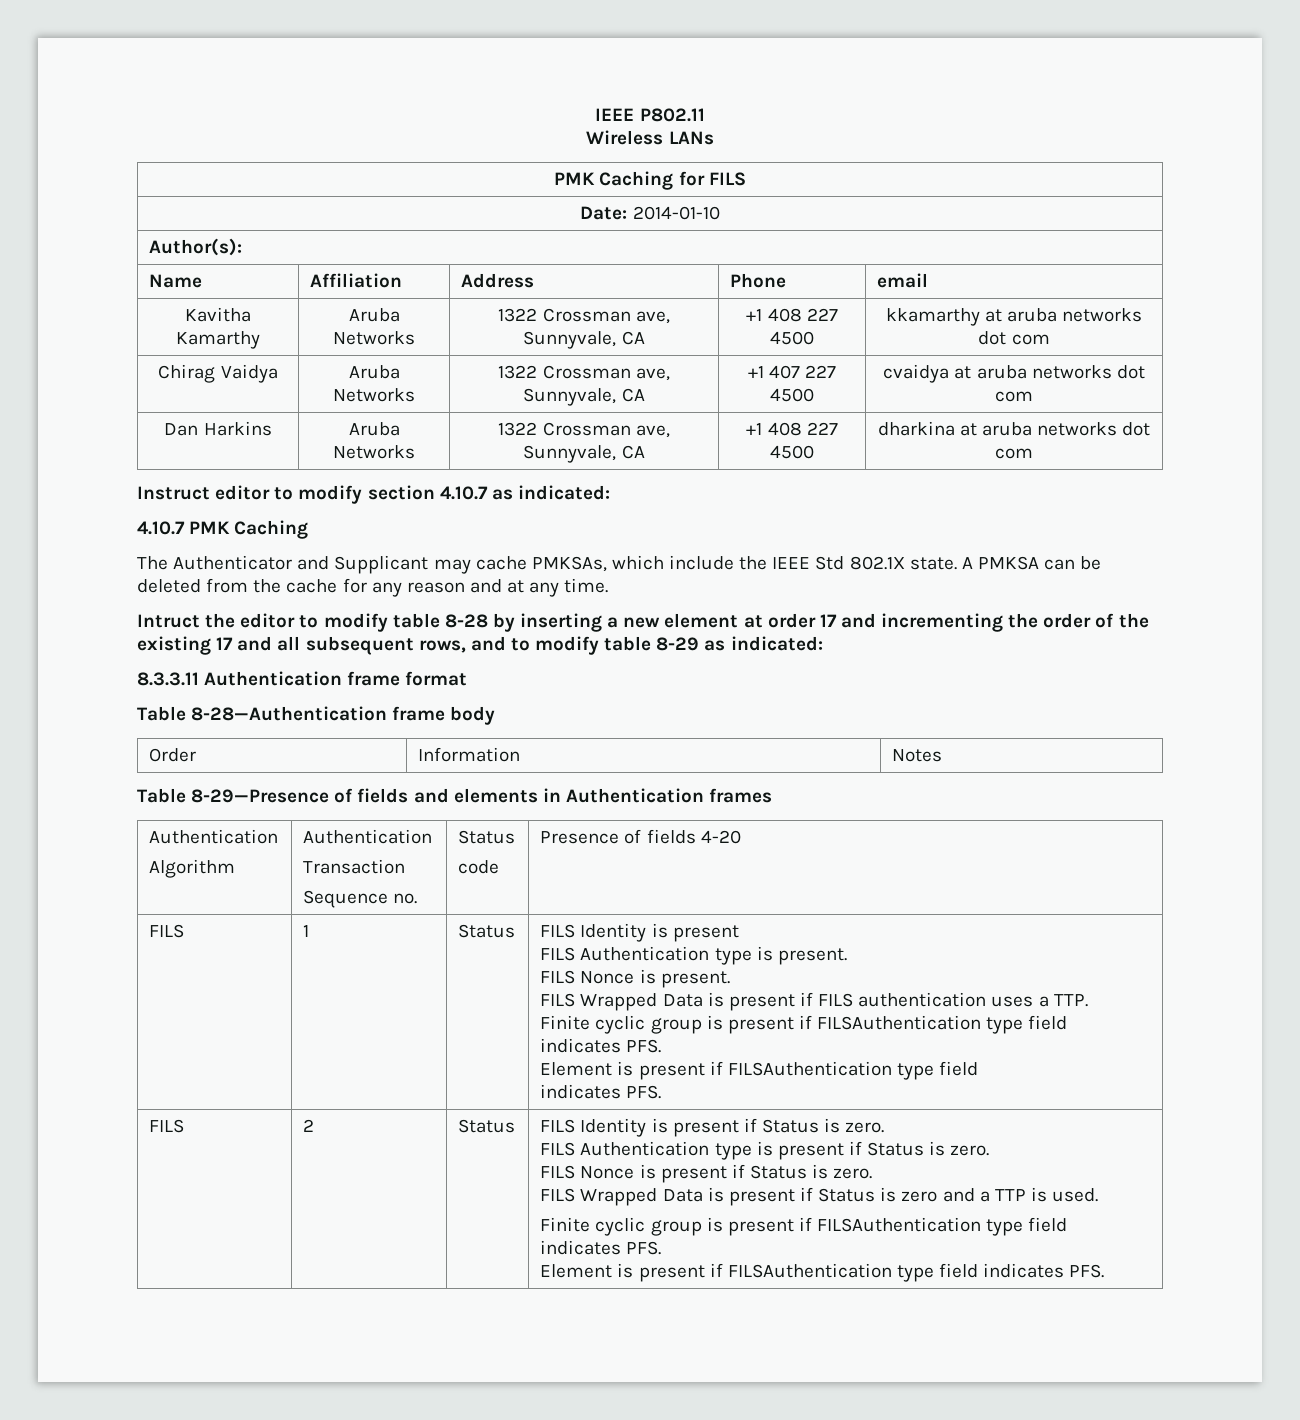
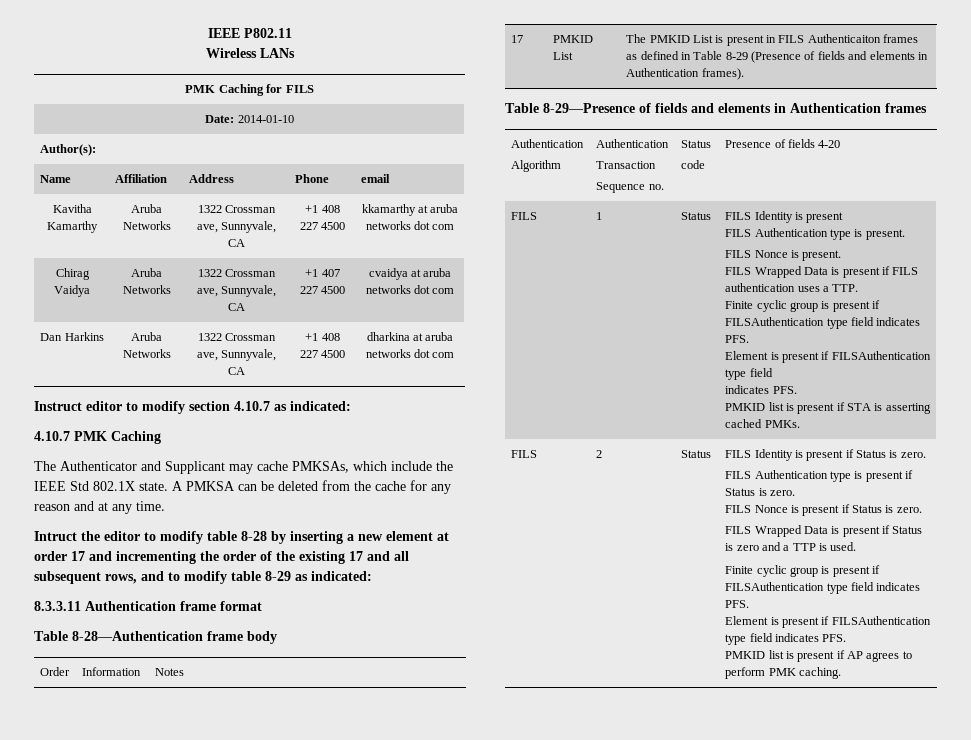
(943, 755) none -> [511,35,524,43] [553,35,594,43] [553,52,574,60] [626,34,919,46] [626,51,928,63] [626,68,744,80] // 17 | PMKID List | The PMKID List is present in FILS Authenticaiton frames as defined in Table 8-29 (Presence of fields and elements in Authentication frames).
(662, 1092) none -> [725,402,931,414] [725,419,800,428] // PMKID list is present if STA is asserting cached PMKs.
(1105, 1271) none -> [725,650,912,662] [725,667,841,679] // PMKID list is present if AP agrees to perform PMK caching.

